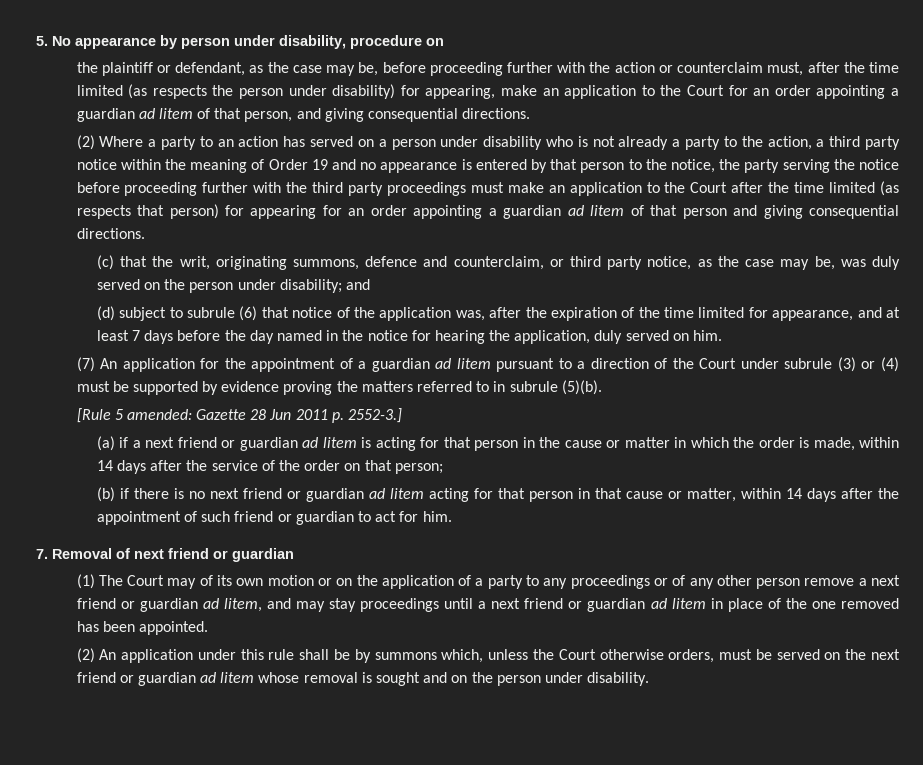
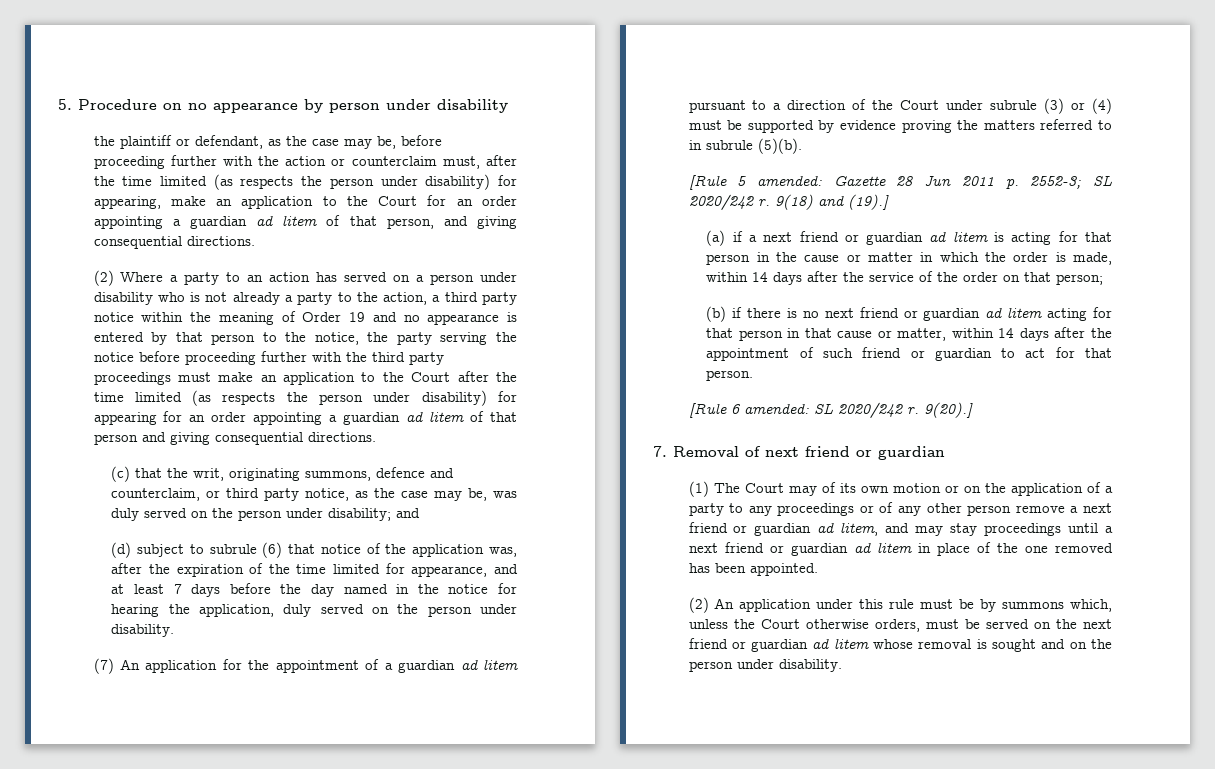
[52,36,71,46] No -> [78,99,207,110] Procedure on no
[279,35,444,49] disability, procedure on -> [437,99,508,113] disability
[137,204,219,219] that person) -> [286,390,487,406] the person under disability)
[692,330,722,341] him. -> [397,604,517,617] [111,624,175,637] the person under disability.
[348,408,403,423] 2552-3.] -> [1030,175,1113,189] [688,194,889,210] 2552-3; SL 2020/242 r. 9(18) and (19).]
[422,511,452,522] him. -> [1085,348,1112,358] [706,370,754,381] [688,402,973,418] that person. // [Rule 6 amended: SL 2020/242 r. 9(20).]
[299,649,330,660] shall -> [920,599,954,609] must

